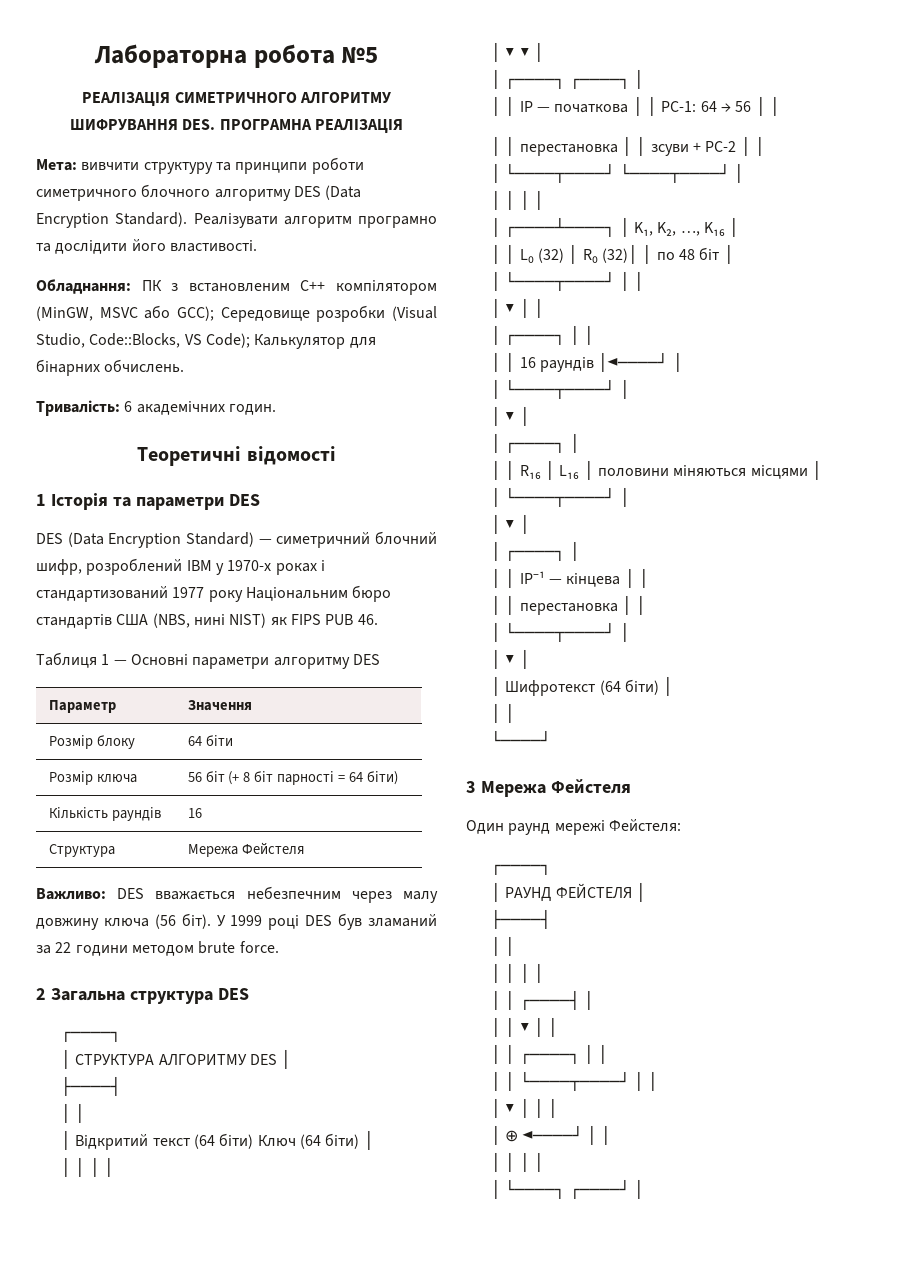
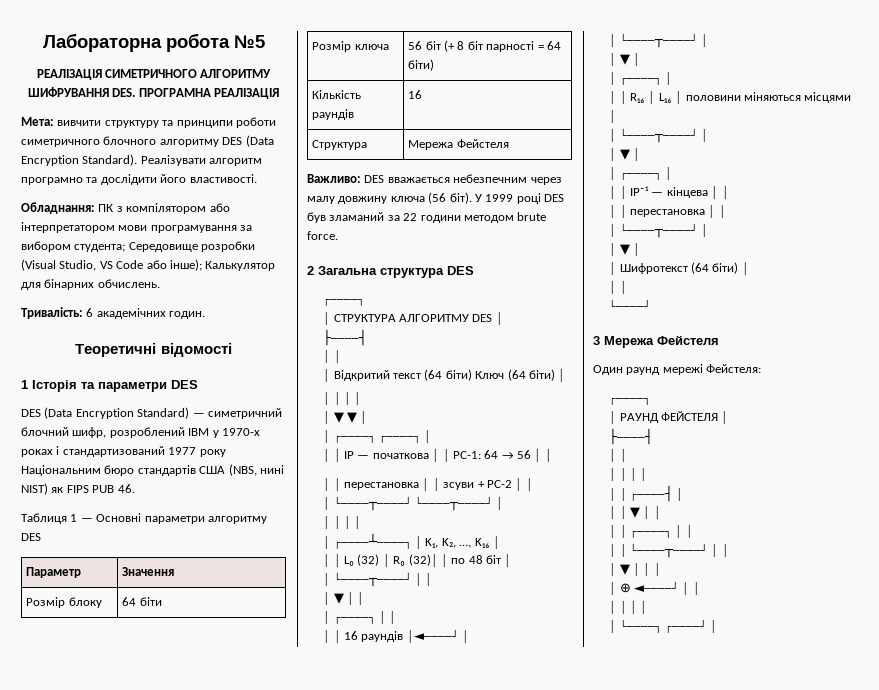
[188,280,438,295] [36,305,438,322] [36,333,250,348] встановленим C++ компілятором (MinGW, MSVC або GCC); Середовище розробки (Visual Studio, Code::Blocks, VS Code); -> [126,203,230,214] [21,222,253,233] [21,241,256,252] [21,259,202,271] компілятором або інтерпретатором мови програмування за вибором студента; Середовище розробки (Visual Studio, VS Code або інше);

